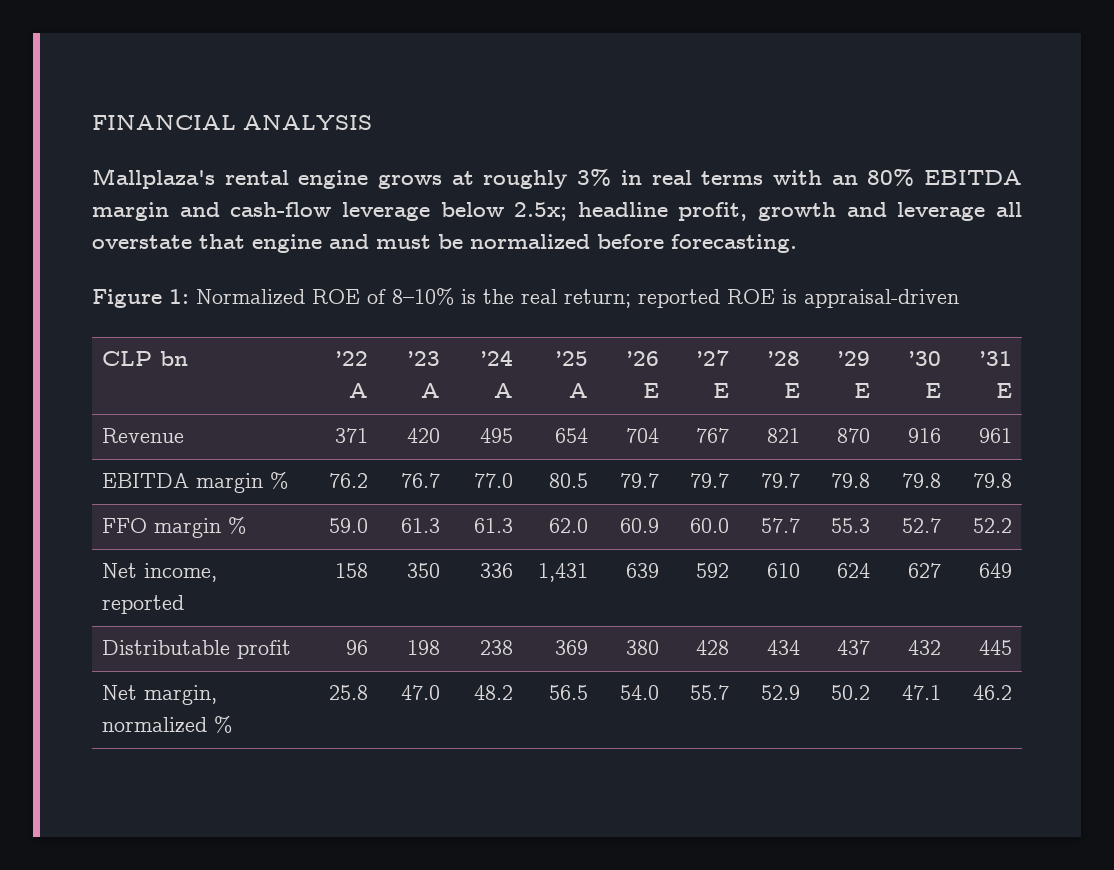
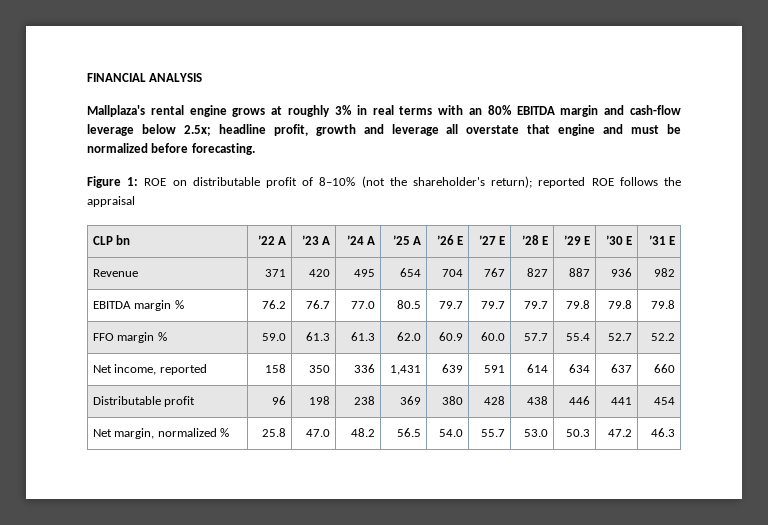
[196,287,959,308] Normalized ROE of 8–10% is the real return; reported ROE is appraisal-driven -> [144,176,681,188] [87,196,135,207] ROE on distributable profit of 8–10% (not the shareholder's return); reported ROE follows the appraisal
[767,428,801,443] [837,428,871,443] [908,428,942,443] [979,428,1013,443] 821 | 870 | 916 | 961 -> [527,268,549,277] [569,268,591,277] [611,268,633,277] [654,268,676,277] 827 | 887 | 936 | 982
[831,518,871,533] 55.3 -> [566,333,591,341] 55.4
[696,563,730,578] [767,563,801,578] [837,563,871,578] [908,563,942,578] [979,563,1013,578] 592 | 610 | 624 | 627 | 649 -> [484,365,506,373] [527,364,549,373] [569,364,591,373] [611,364,633,373] [654,364,676,373] 591 | 614 | 634 | 637 | 660
[767,640,801,655] [837,640,871,655] [908,640,942,655] [979,640,1013,655] 434 | 437 | 432 | 445 -> [527,396,549,405] [569,396,591,405] [611,397,633,405] [654,397,676,405] 438 | 446 | 441 | 454
[761,685,801,700] [831,685,871,700] [902,685,942,700] [973,685,1013,700] 52.9 | 50.2 | 47.1 | 46.2 -> [524,429,549,437] [566,429,591,437] [608,429,633,437] [651,428,676,437] 53.0 | 50.3 | 47.2 | 46.3

